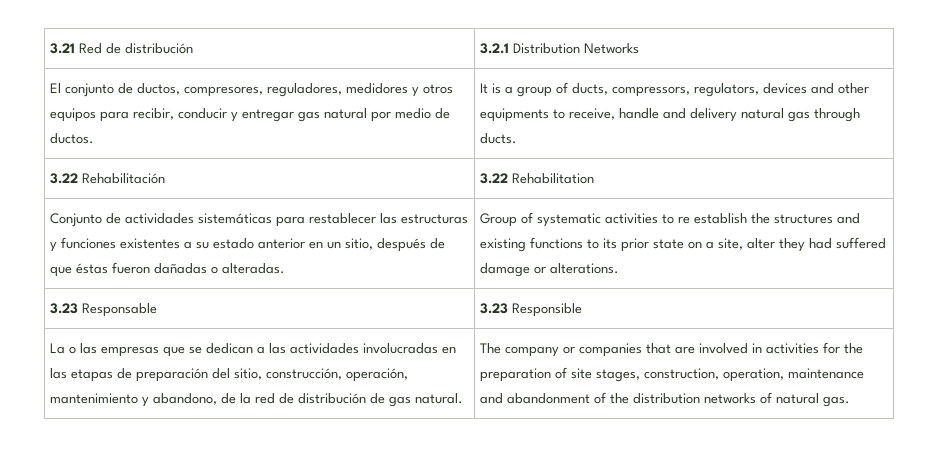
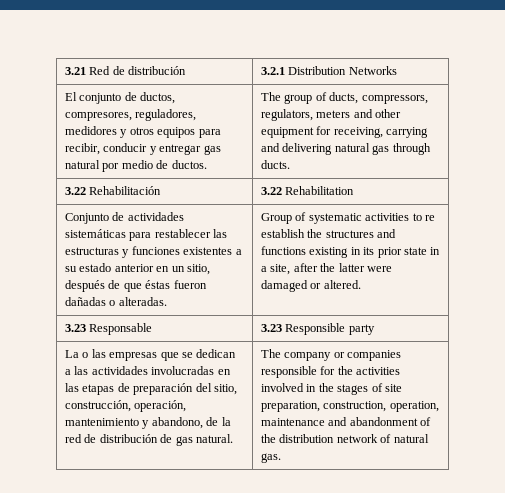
[480,83,514,94] It is a -> [261,92,282,101] The
[763,83,808,94] devices -> [316,110,351,118] meters
[480,108,738,122] equipments to receive, handle and delivery -> [261,126,429,138] [261,143,333,155] equipment for receiving, carrying and delivering
[480,237,600,252] existing functions to -> [261,246,361,258] functions existing in
[688,241,703,249] on -> [430,247,441,255] in
[747,237,887,252] [480,263,620,277] alter they had suffered damage or alterations. -> [293,263,392,272] [261,280,361,292] after the latter were damaged or altered.
(583, 310) none -> [348,324,375,335] party
[646,342,864,354] [480,368,552,382] that are involved in activities for the preparation -> [261,366,401,378] [261,383,369,395] responsible for the activities involved in the stages
[596,369,641,382] stages, -> [261,401,321,412] preparation,
[704,393,757,404] networks -> [336,434,378,443] network

